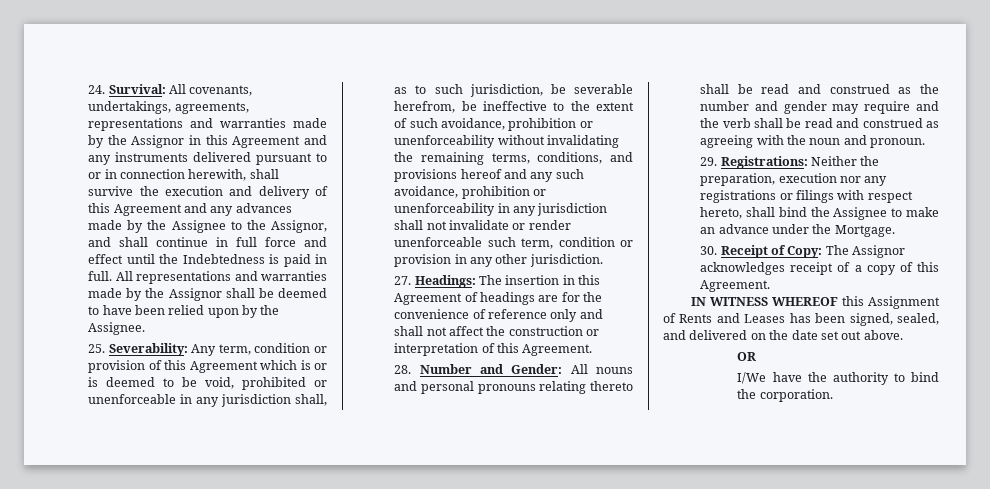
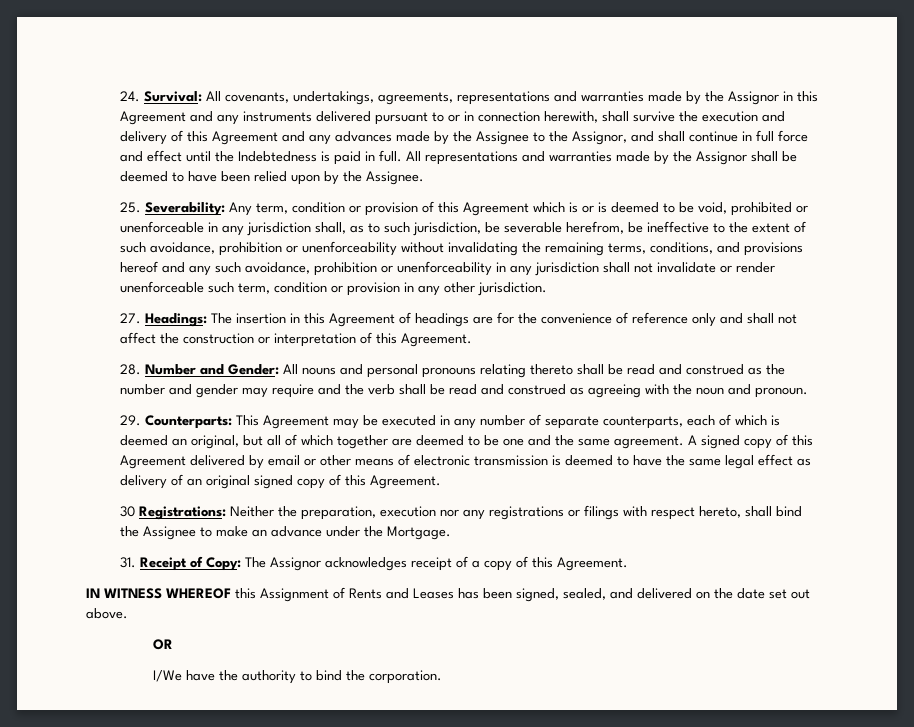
(718, 161) none -> [144,414,780,429] [119,434,813,449] [119,454,811,469] [119,474,441,489] [119,506,135,517] Counterparts: This Agreement may be executed in any number of separate counterparts, each of which is deemed an original, but all of which together are deemed to be one and the same agreement. A signed copy of this Agreement delivered by email or other means of electronic transmission is deemed to have the same legal effect as delivery of an original signed copy of this Agreement. // 30
[700,246,718,255] 30. -> [119,557,136,568] 31.

